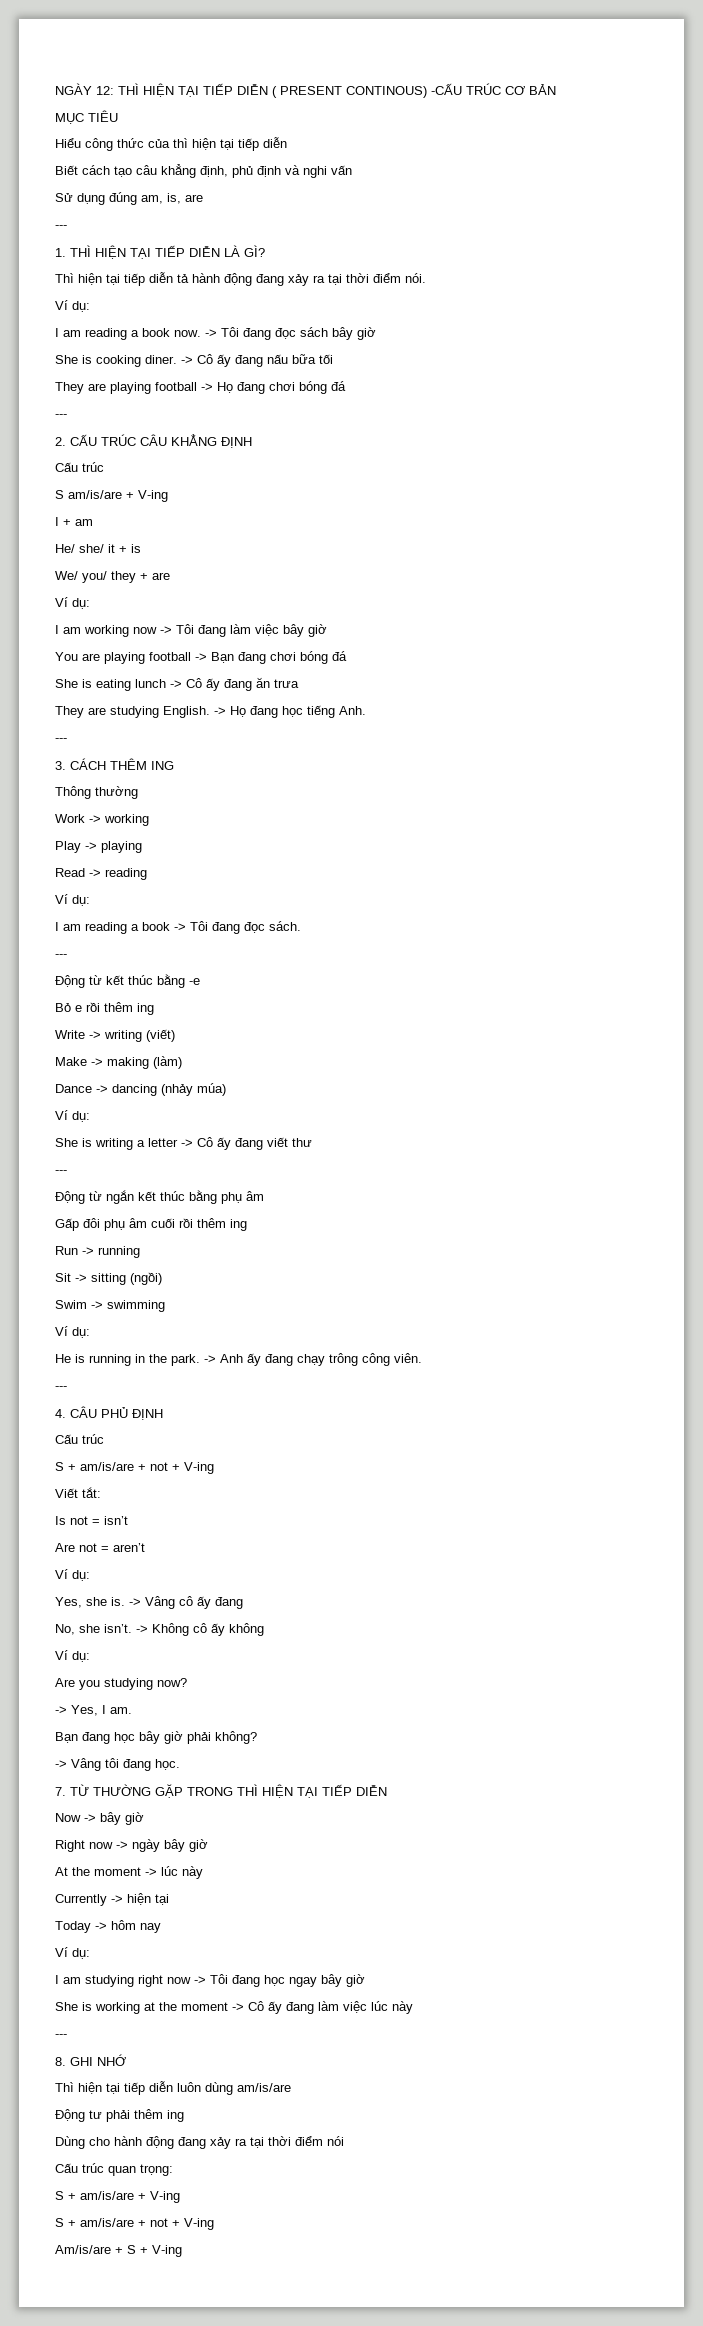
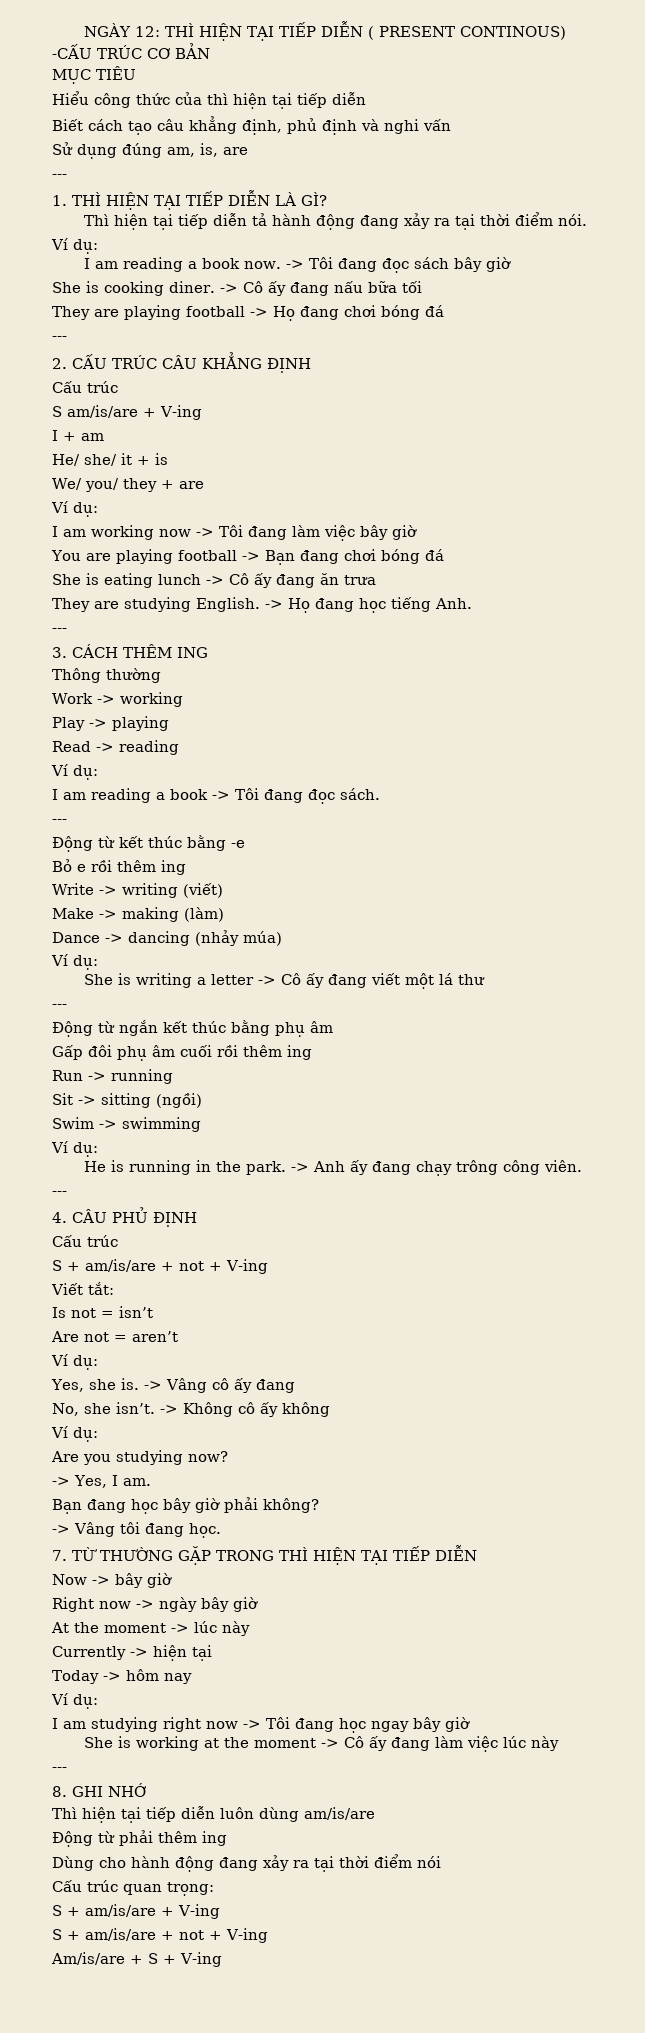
(288, 1142) none -> [405,973,454,989] một lá
[89,2110,102,2119] tư -> [98,1831,115,1843] từ

